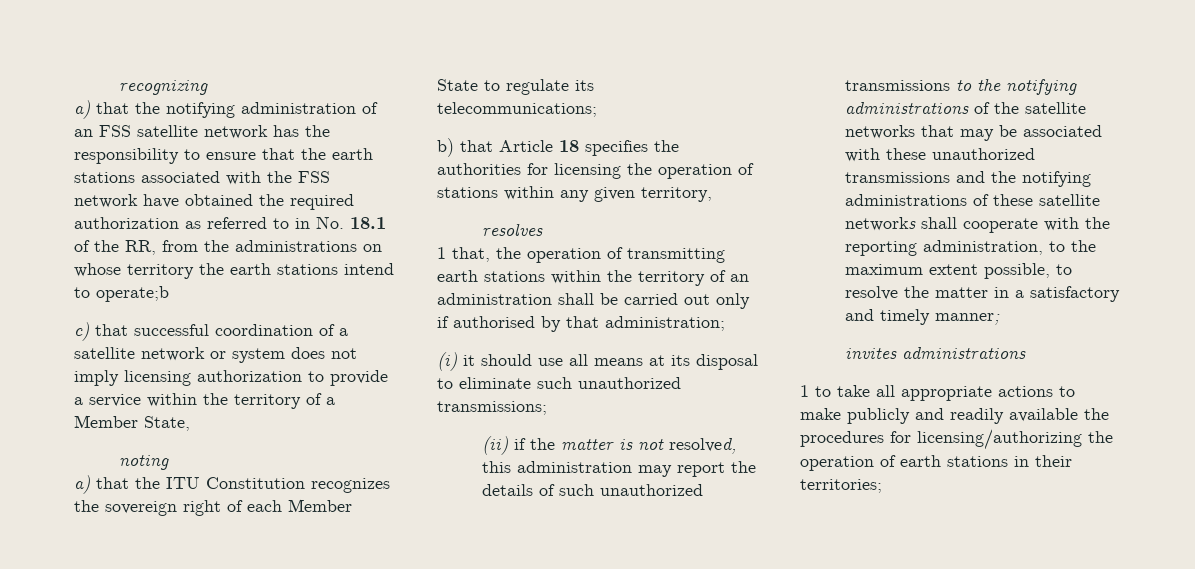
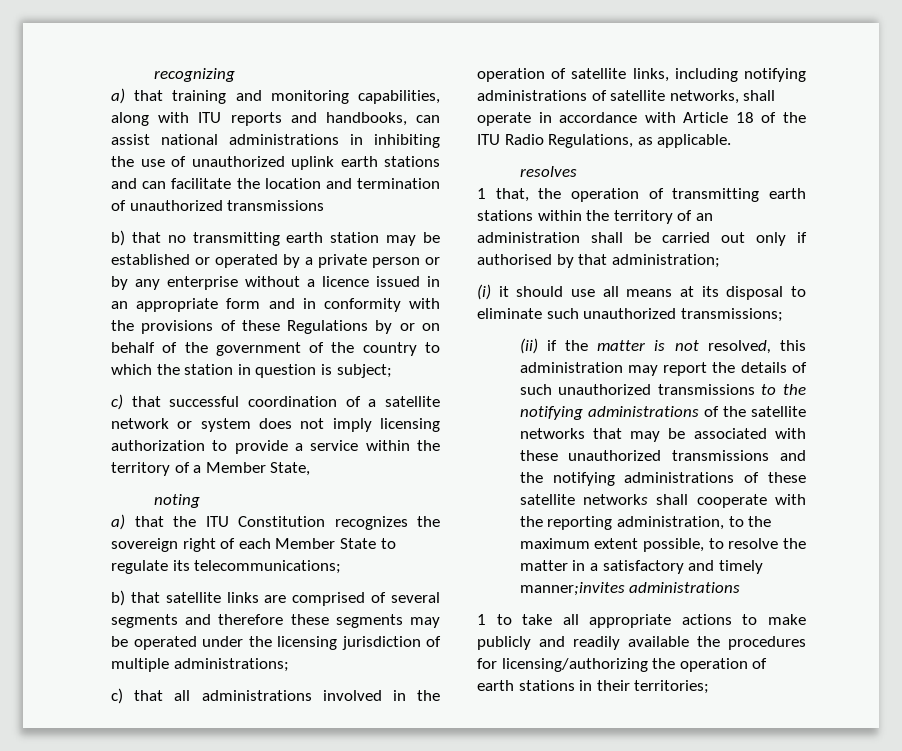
[135,102,378,118] [74,125,330,139] [74,148,373,164] [74,171,330,185] [74,194,354,210] [74,216,386,229] [74,240,382,255] [74,263,394,279] [74,286,169,302] the notifying administration of an FSS satellite network has the responsibility to ensure that the earth stations associated with the FSS network have obtained the required authorization as referred to in No. 18.1 of the RR, from the administrations on whose territory the earth stations intend to operate;b -> [172,90,440,104] [111,112,440,126] [111,134,440,148] [111,156,440,170] [111,178,440,189] [111,200,325,211] [111,230,440,246] [111,254,440,268] [111,276,440,290] [111,298,440,312] [111,320,440,334] [111,342,440,356] [111,364,392,378] training and monitoring capabilities, along with ITU reports and handbooks, can assist national administrations in inhibiting the use of unauthorized uplink earth stations and can facilitate the location and termination of unauthorized transmissions // b) that no transmitting earth station may be established or operated by a private person or by any enterprise without a licence issued in an appropriate form and in conformity with the provisions of these Regulations by or on behalf of the government of the country to which the station in question is subject;
[499,140,679,156] [437,163,754,179] [437,186,712,202] Article 18 specifies the authorities for licensing the operation of stations within any given territory, -> [165,592,440,606] [111,614,440,628] [111,636,441,650] [111,658,289,672] [111,688,440,704] [477,68,806,82] [477,90,776,104] [477,112,806,126] [477,134,732,148] satellite links are comprised of several segments and therefore these segments may be operated under the licensing jurisdiction of multiple administrations; // c) that all administrations involved in the operation of satellite links, including notifying administrations of satellite networks, shall operate in accordance with Article 18 of the ITU Radio Regulations, as applicable.
[935,313,1001,325] [845,348,898,359] manner; // invites -> [519,582,625,596] manner;invites

